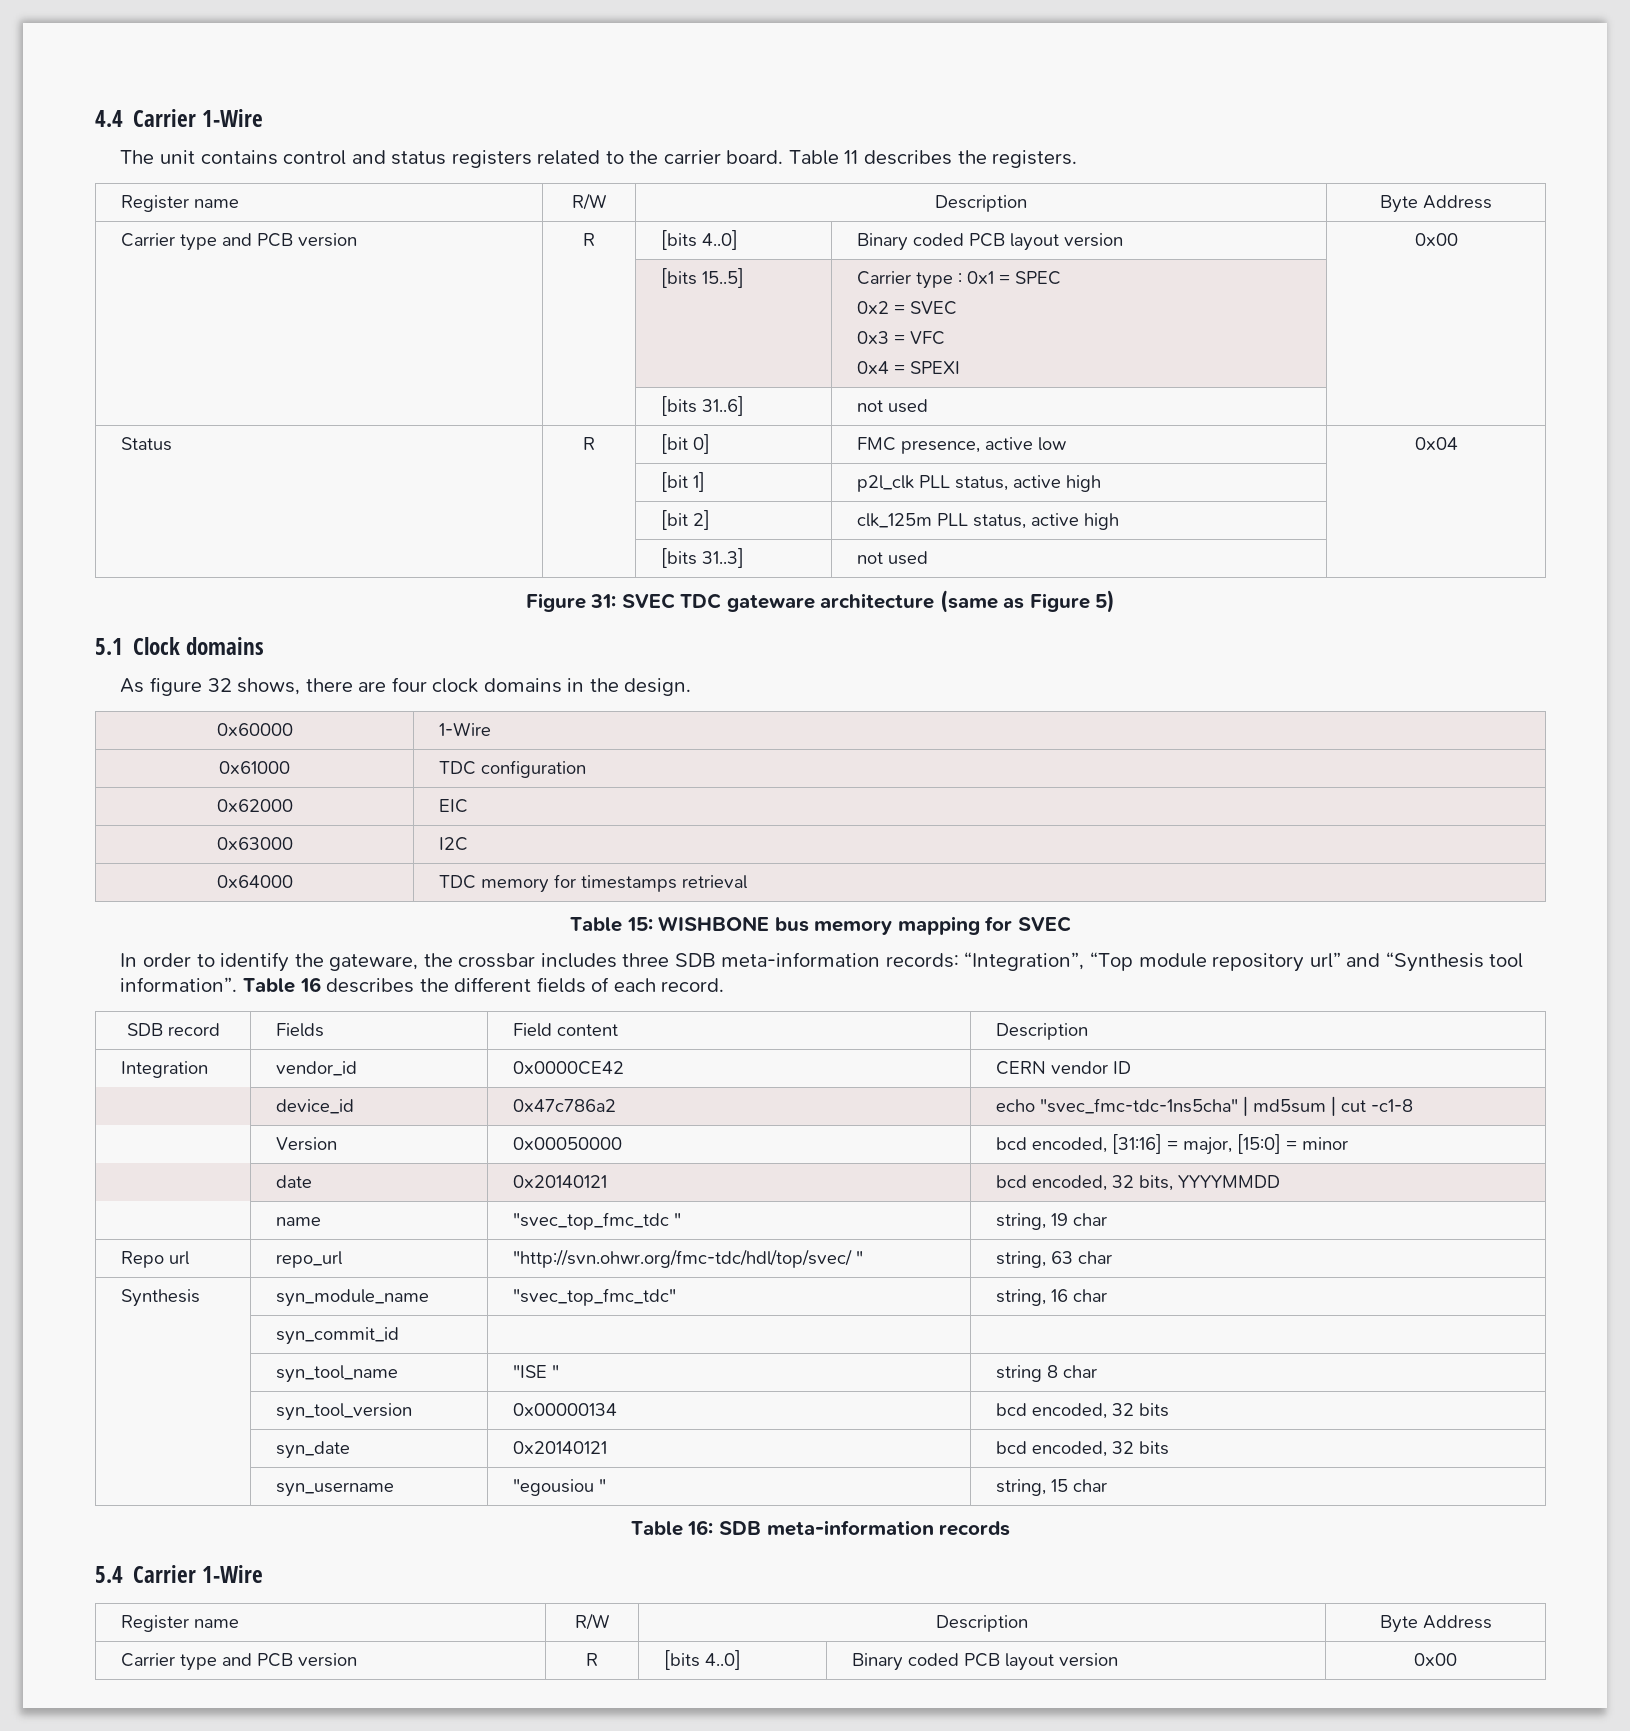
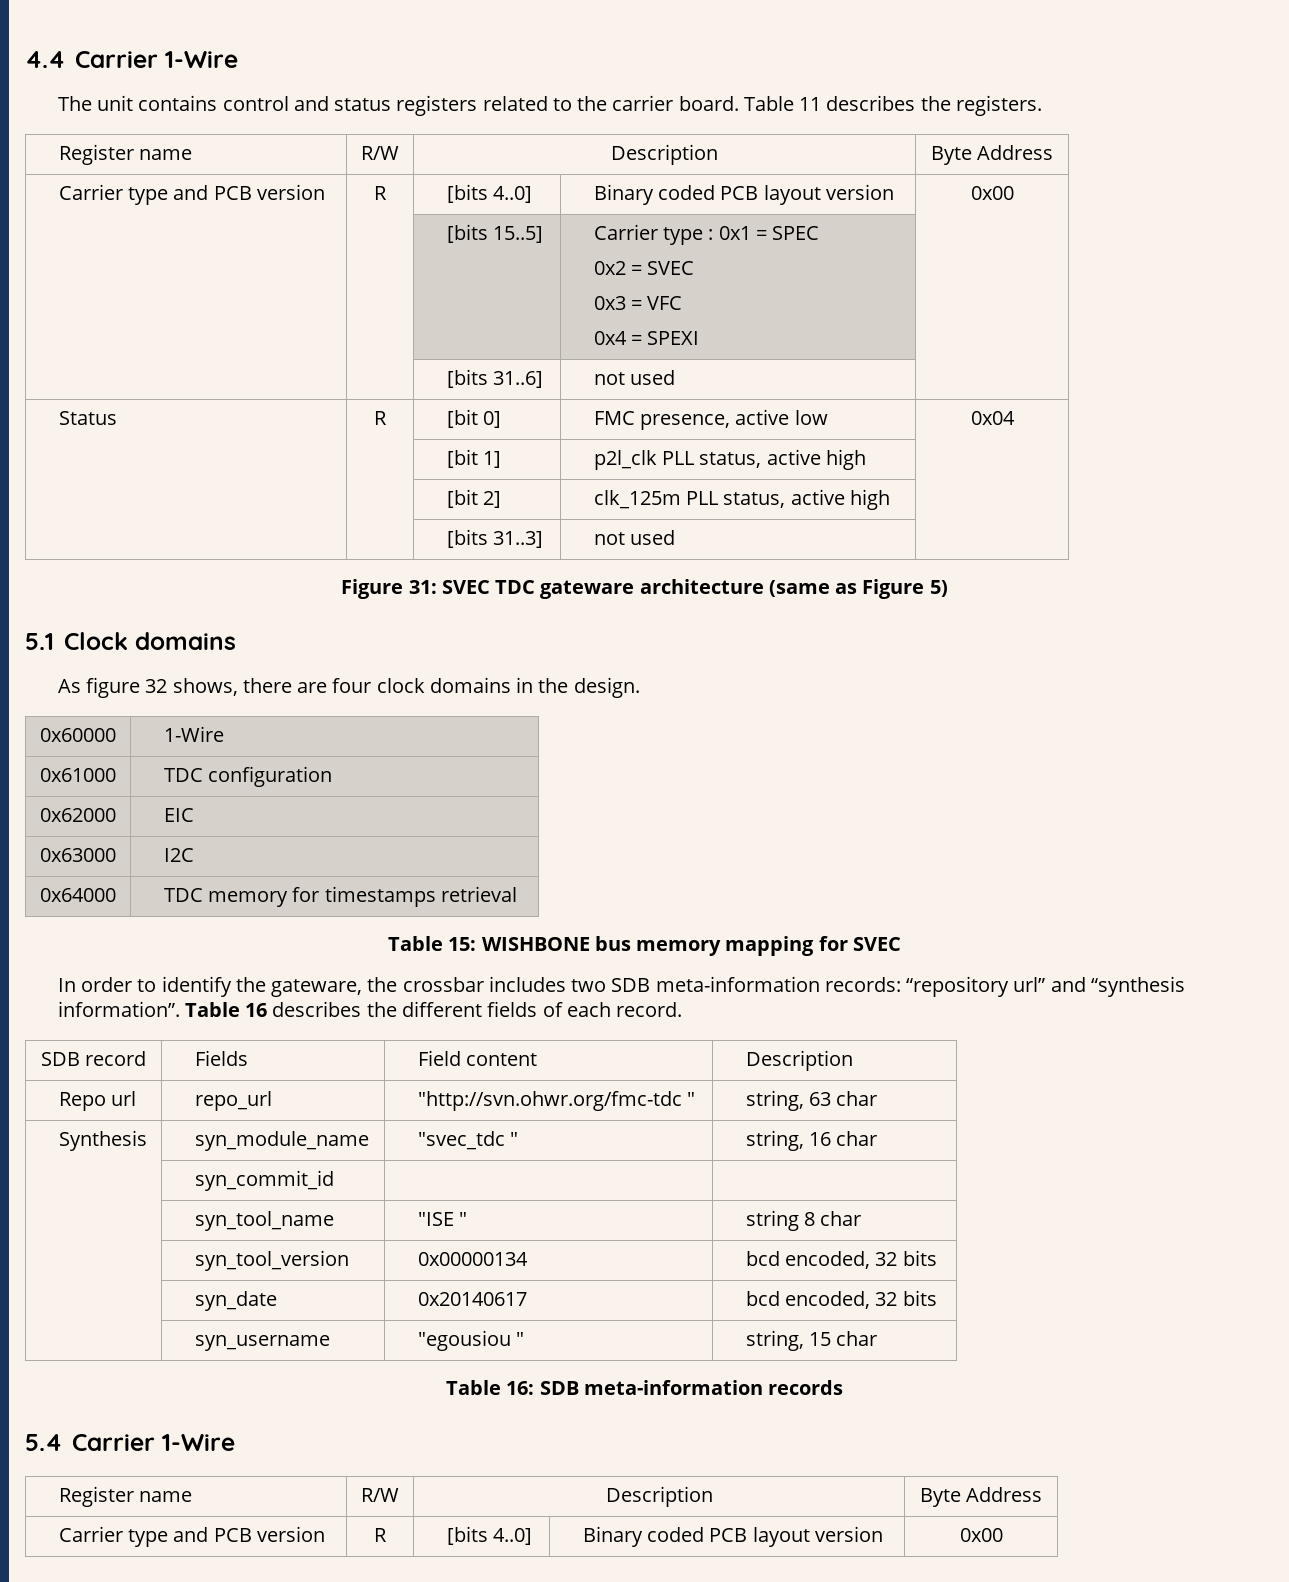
[622,953,670,967] three -> [571,979,607,992] two
[964,952,1524,972] “Integration”, “Top module repository url” and “Synthesis tool -> [906,976,1185,997] “repository url” and “synthesis
[121,1061,209,1078] [276,1061,358,1076] [513,1061,625,1075] [996,1061,1132,1075] [276,1099,355,1114] [513,1099,617,1112] [996,1096,1414,1116] [276,1137,338,1151] [513,1137,623,1150] [996,1134,1349,1155] [276,1175,313,1188] [513,1175,608,1188] [996,1175,1281,1191] [276,1217,322,1226] [513,1212,682,1230] [996,1213,1108,1230] // Integration | vendor_id | 0x0000CE42 | CERN vendor ID // | device_id | 0x47c786a2 | echo "svec_fmc-tdc-1ns5cha" | md5sum | cut -c1-8 // | Version | 0x00050000 | bcd encoded, [31:16] = major, [15:0] = minor // | date | 0x20140121 | bcd encoded, 32 bits, YYYYMMDD // | name | "svec_top_fmc_tdc " | string, 19 char -> (853, 1060) none
[513,1249,853,1268] "http://svn.ohwr.org/fmc-tdc/hdl/top/svec/ -> [417,1091,682,1111] "http://svn.ohwr.org/fmc-tdc
[513,1288,677,1306] "svec_top_fmc_tdc" -> [417,1131,519,1150] "svec_tdc "
[513,1441,608,1454] 0x20140121 -> [417,1292,527,1306] 0x20140617

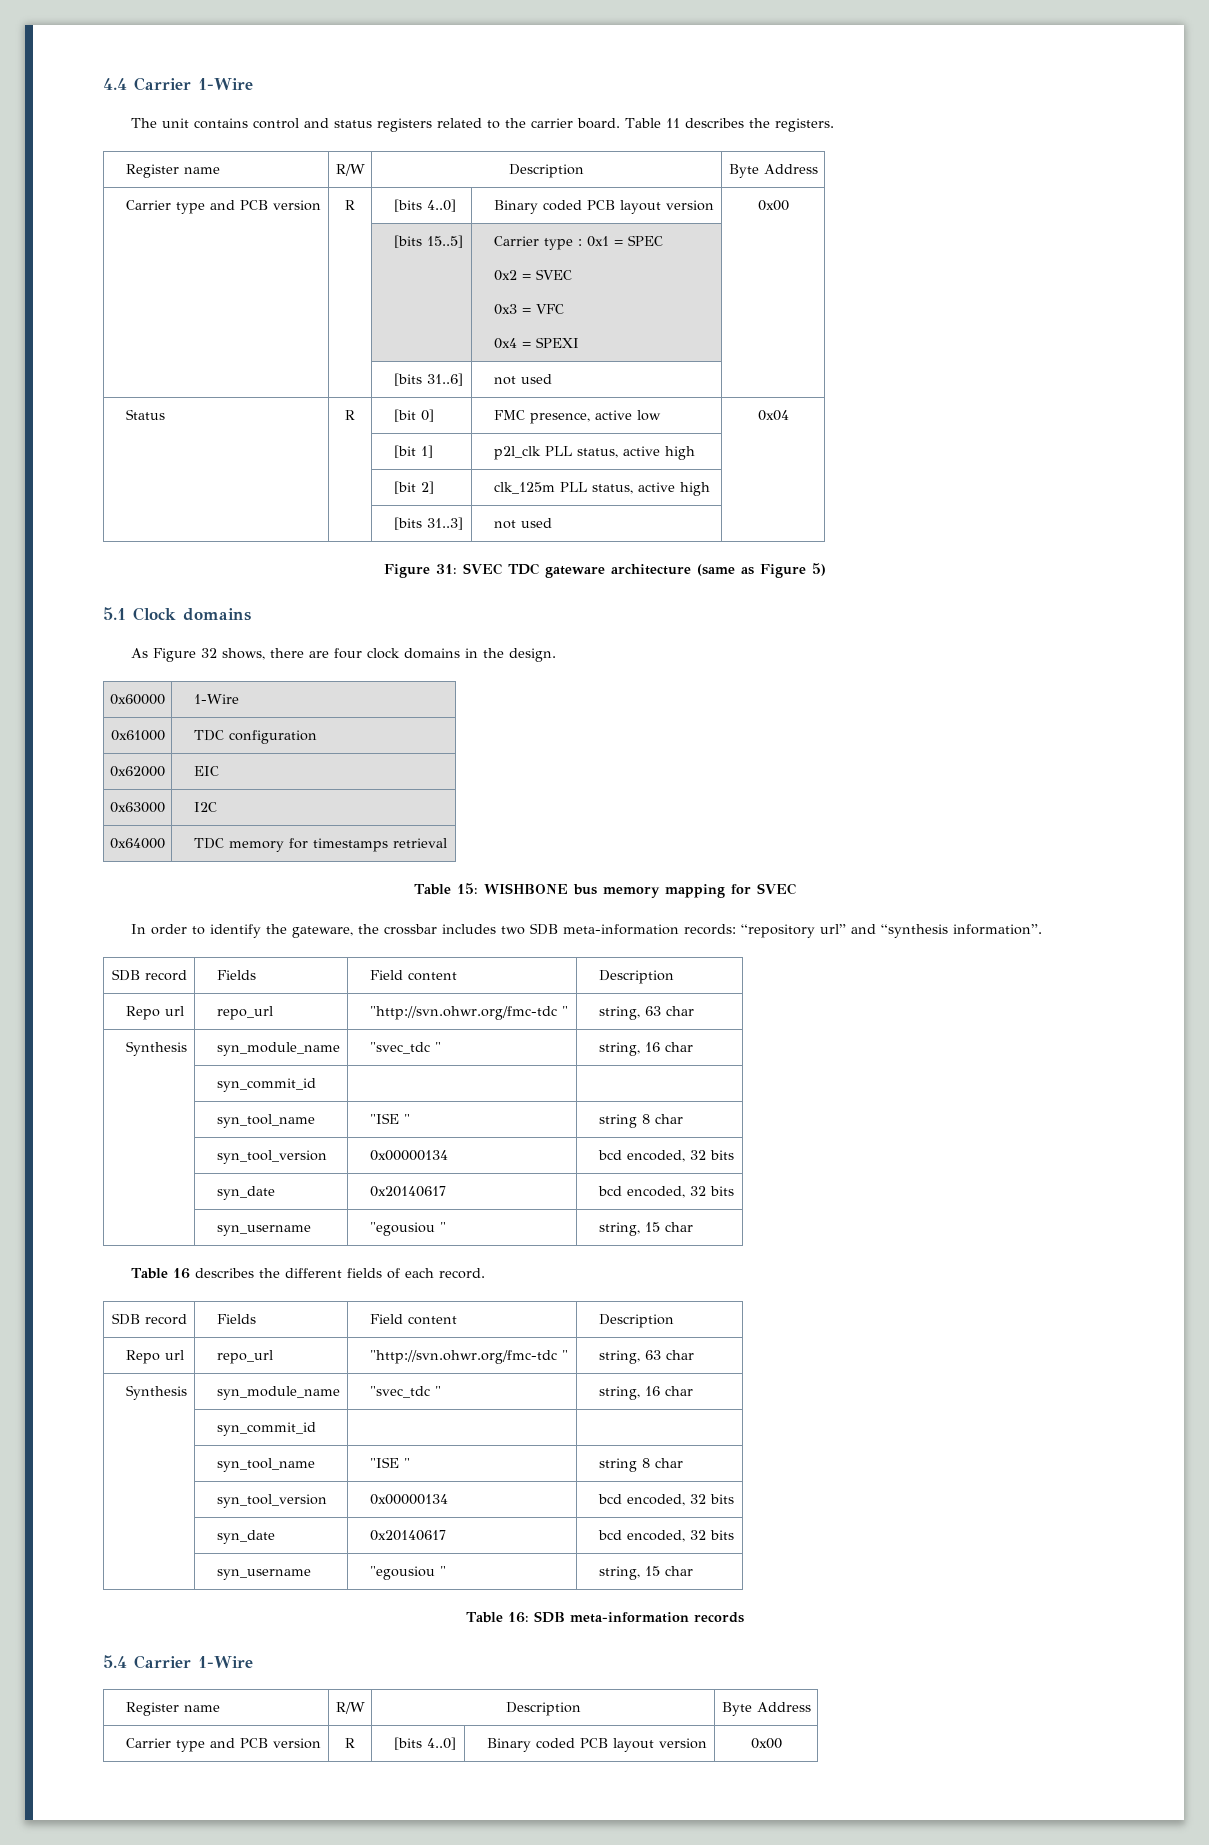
[85,677,140,698] figure -> [152,648,196,662] Figure
(180, 1009) none -> [111,969,187,981] [217,970,257,980] [370,970,458,981] [599,970,675,984] [126,1006,185,1020] [217,1006,274,1020] [370,1006,569,1020] [599,1006,695,1020] [126,1041,188,1056] [217,1042,341,1056] [370,1042,442,1054] [599,1042,694,1056] [217,1078,317,1092] [217,1114,316,1128] [370,1113,411,1124] [599,1114,684,1128] [217,1150,328,1164] [370,1150,449,1161] [598,1150,735,1162] [217,1186,276,1200] [370,1186,447,1197] [598,1186,735,1198] [217,1225,312,1236] [370,1222,447,1236] [599,1222,694,1236] // SDB record | Fields | Field content | Description // Repo url | repo_url | "http://svn.ohwr.org/fmc-tdc " | string, 63 char // Synthesis | syn_module_name | "svec_tdc " | string, 16 char // | syn_commit_id | | // | syn_tool_name | "ISE " | string 8 char // | syn_tool_version | 0x00000134 | bcd encoded, 32 bits // | syn_date | 0x20140617 | bcd encoded, 32 bits // | syn_username | "egousiou " | string, 15 char //

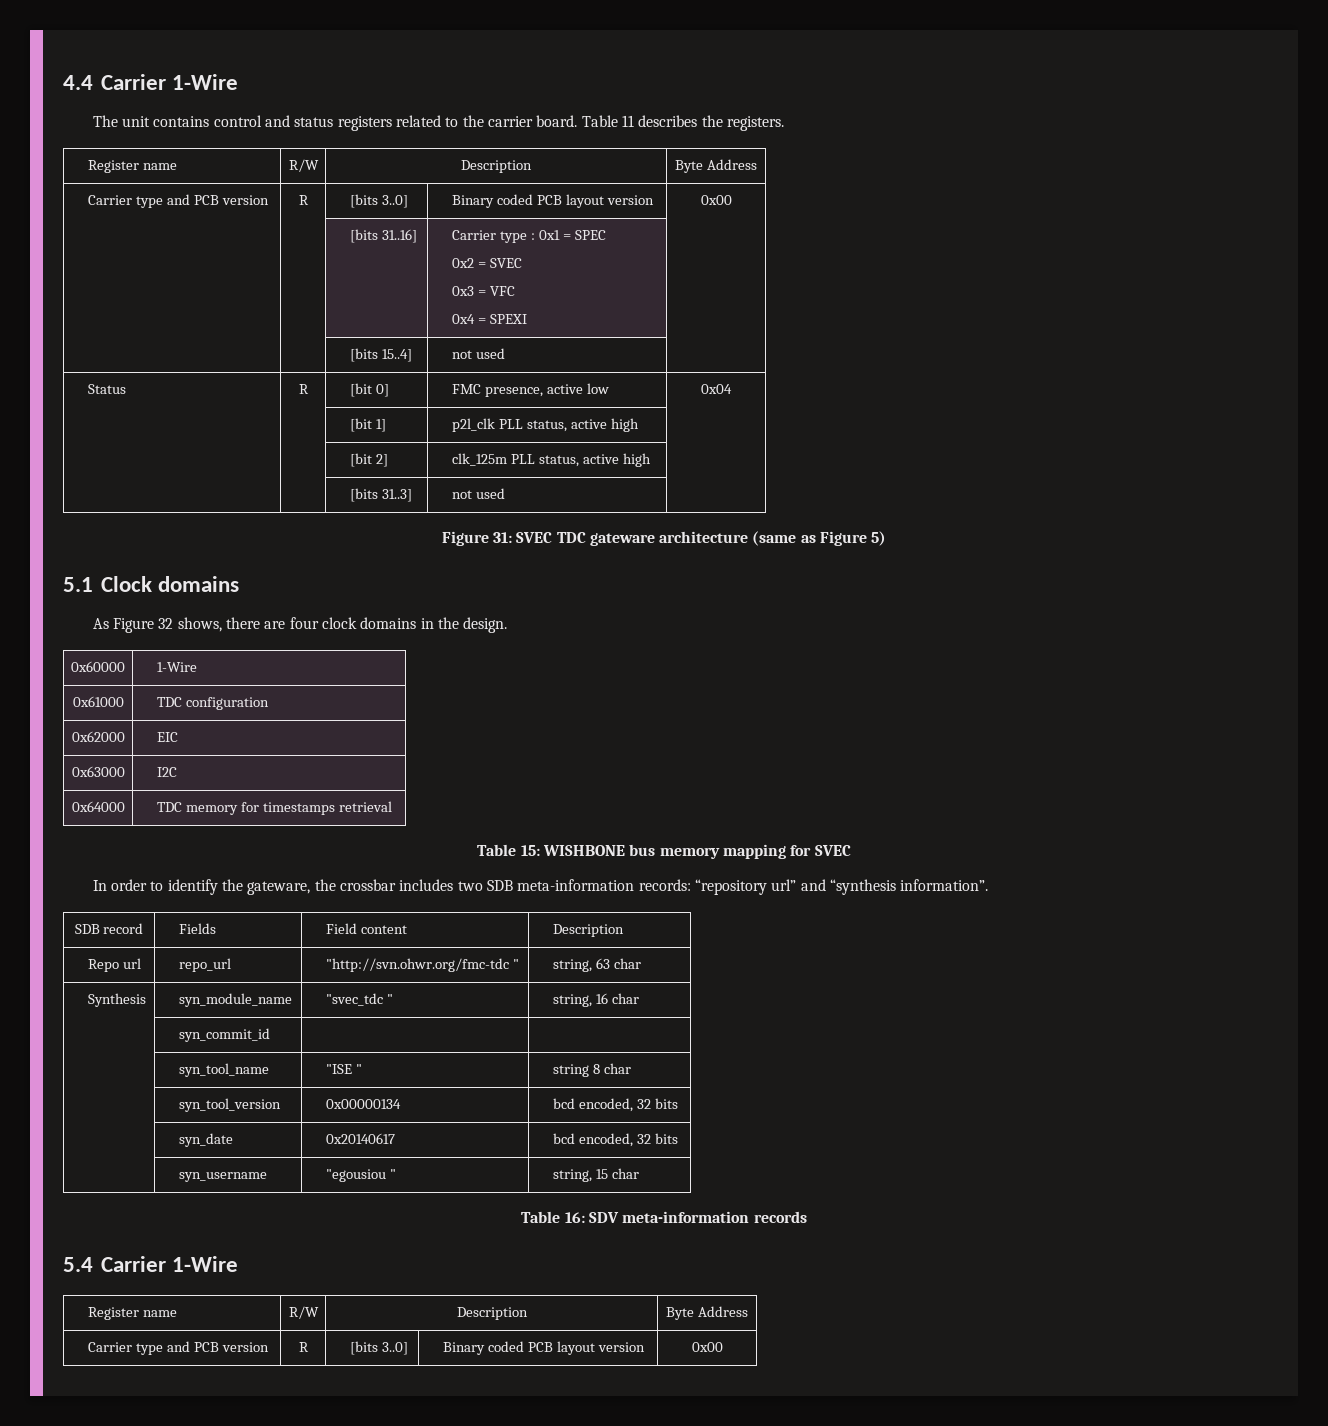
[427,199,457,212] 4..0] -> [382,195,409,208] 3..0]
[427,235,464,248] 15..5] -> [382,229,418,243] 31..16]
[427,373,464,386] 31..6] -> [382,349,413,362] 15..4]
[130,1268,485,1279] [111,1313,187,1325] [217,1314,257,1324] [370,1314,458,1325] [599,1314,675,1328] [126,1350,185,1364] [217,1350,274,1364] [370,1350,569,1364] [599,1350,695,1364] [126,1385,188,1400] [217,1386,341,1400] [370,1386,442,1398] [599,1386,694,1400] [217,1422,317,1436] [217,1458,316,1472] [370,1457,411,1468] [599,1458,684,1472] [217,1494,328,1508] [370,1494,449,1505] [598,1494,735,1506] [217,1530,276,1544] [370,1530,447,1541] [598,1530,735,1542] [217,1569,312,1580] [370,1566,447,1580] [599,1566,694,1580] // Table 16 describes the different fields of each record. // SDB record | Fields | Field content | Description // Repo url | repo_url | "http://svn.ohwr.org/fmc-tdc " | string, 63 char // Synthesis | syn_module_name | "svec_tdc " | string, 16 char // | syn_commit_id | | // | syn_tool_name | "ISE " | string 8 char // | syn_tool_version | 0x00000134 | bcd encoded, 32 bits // | syn_date | 0x20140617 | bcd encoded, 32 bits // | syn_username | "egousiou " | string, 15 char -> (640, 1173) none
[533,1611,565,1623] SDB -> [589,1212,620,1223] SDV
[427,1737,457,1750] 4..0] -> [382,1342,409,1355] 3..0]

